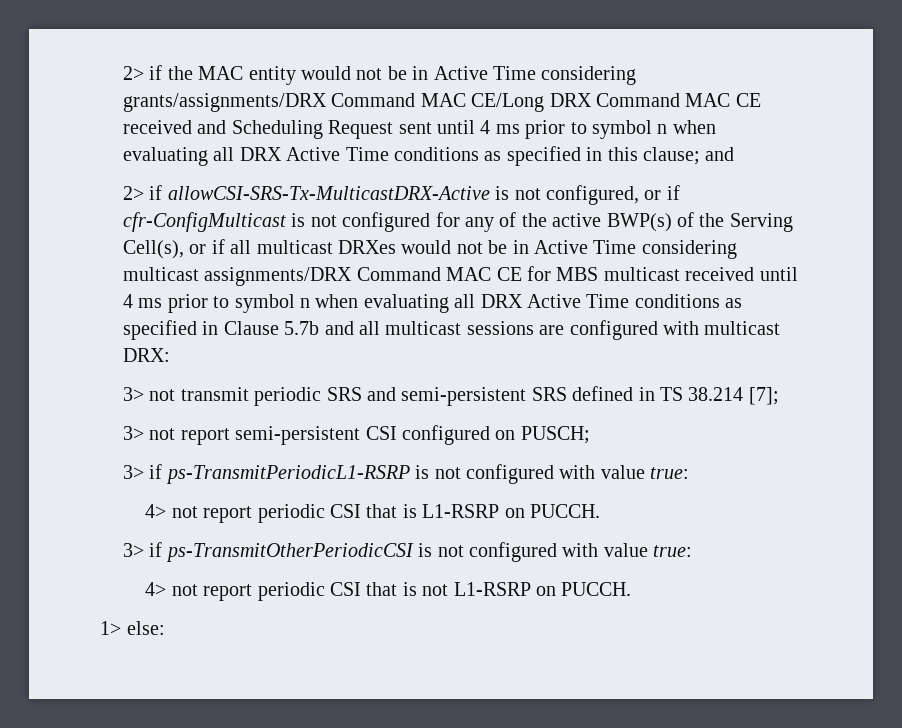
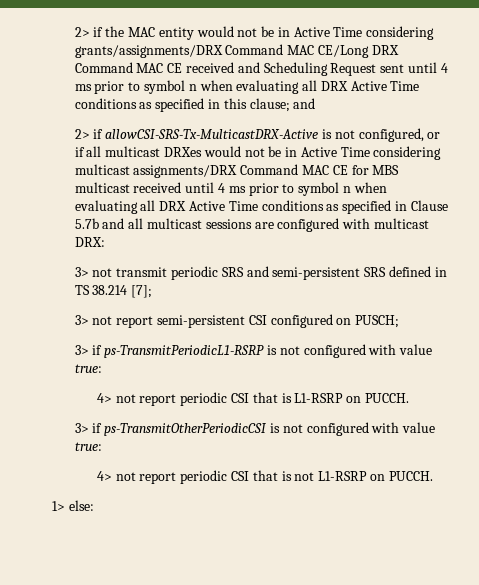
[122,212,793,232] [122,239,225,259] cfr-ConfigMulticast is not configured for any of the active BWP(s) of the Serving Cell(s), or if -> (85, 152) none

